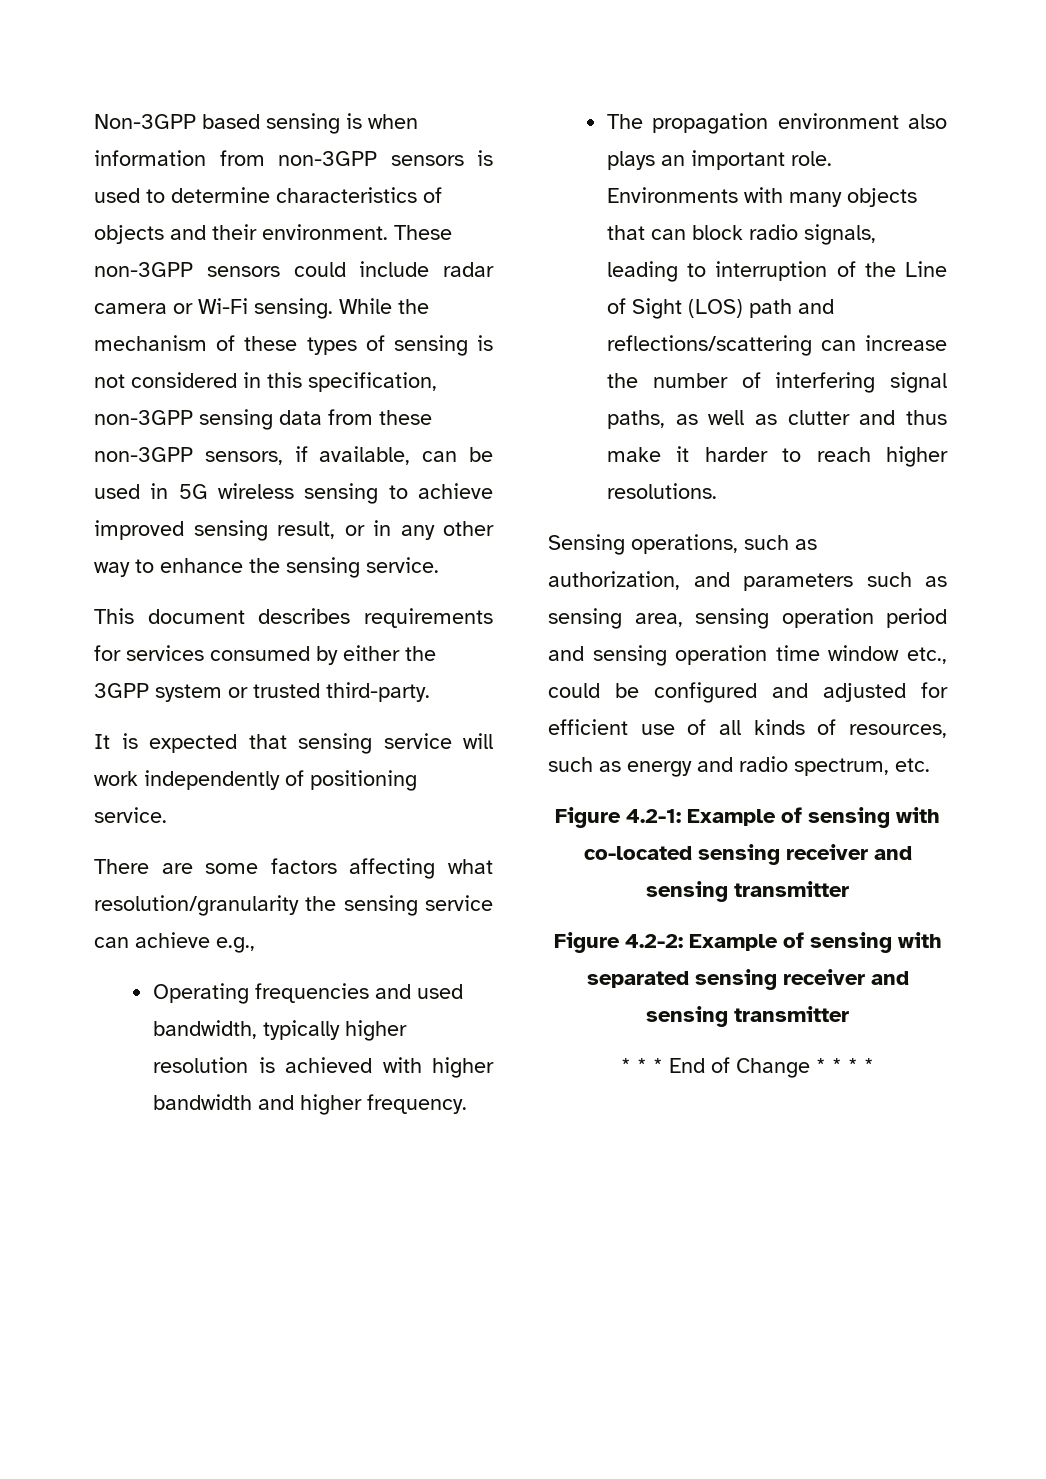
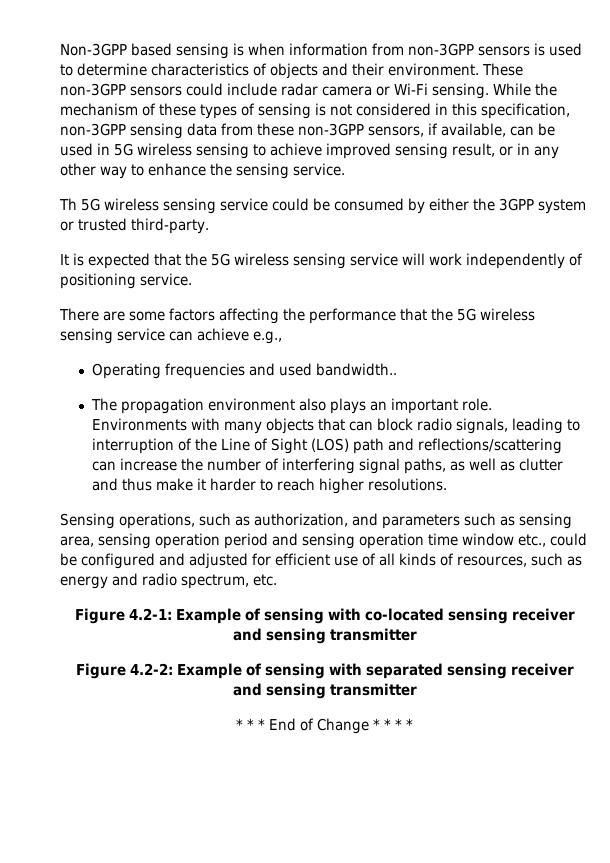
[94,608,494,628] [94,645,204,661] This document describes requirements for services -> [59,198,330,214] Th 5G wireless sensing service could be
(287, 741) none -> [185,253,289,266] the 5G wireless
[448,859,493,874] [94,895,337,916] what resolution/granularity the -> [283,308,535,324] the performance that the 5G wireless
[153,1020,408,1041] [153,1057,494,1078] [153,1094,468,1115] bandwidth, typically higher resolution is achieved with higher bandwidth and higher frequency. -> [315,363,397,376] bandwidth..

